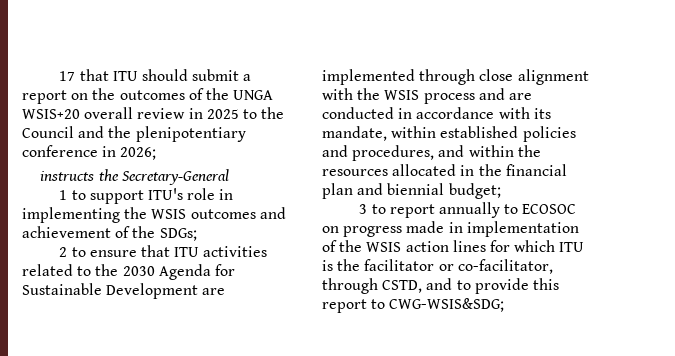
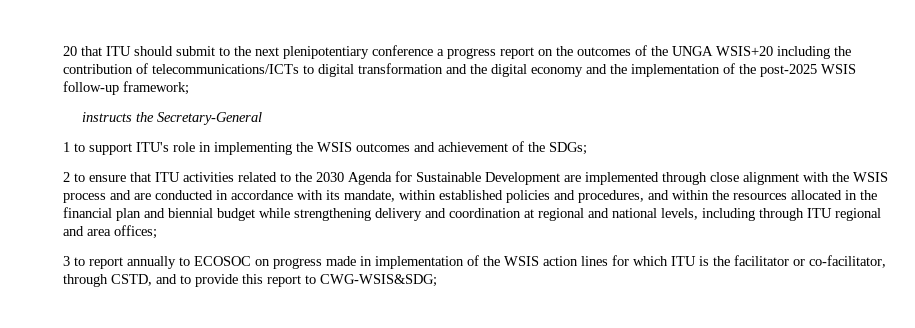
[59,71,76,81] 17 -> [63,46,77,56] 20
[243,74,252,81] a -> [219,45,496,59] to the next plenipotentiary conference a progress
[84,107,285,119] [22,126,246,142] [22,145,157,160] overall review in 2025 to the Council and the plenipotentiary conference in 2026; -> [777,46,851,59] [63,63,856,77] [63,81,189,95] including the contribution of telecommunications/ICTs to digital transformation and the digital economy and the implementation of the post-2025 WSIS follow-up framework;
[448,183,501,199] budget; -> [217,208,881,221] [63,225,157,239] budget while strengthening delivery and coordination at regional and national levels, including through ITU regional and area offices;

